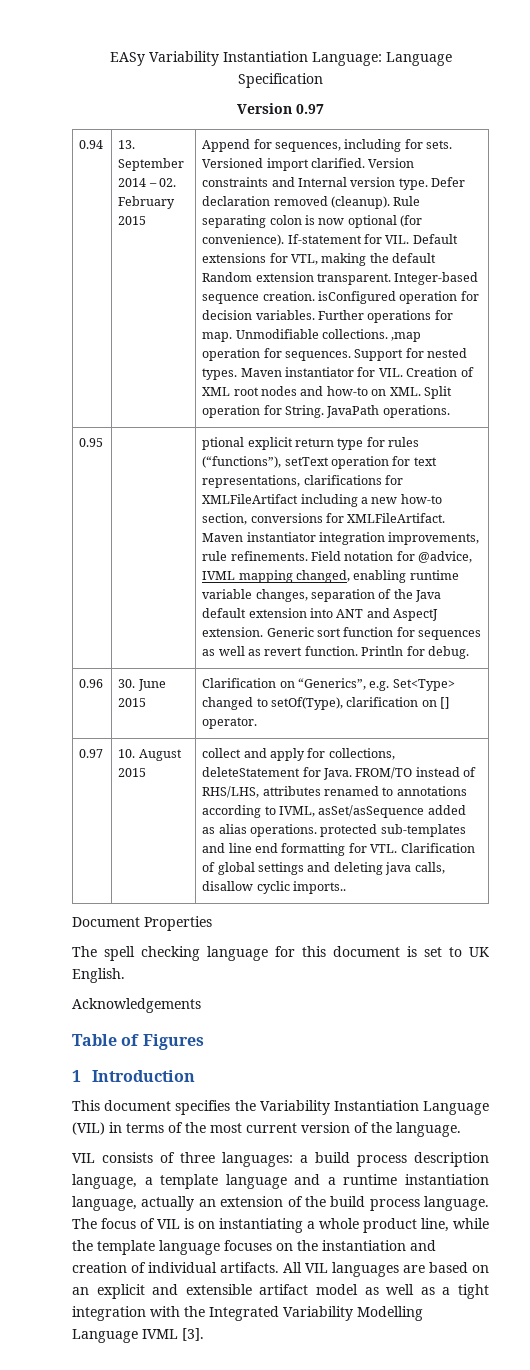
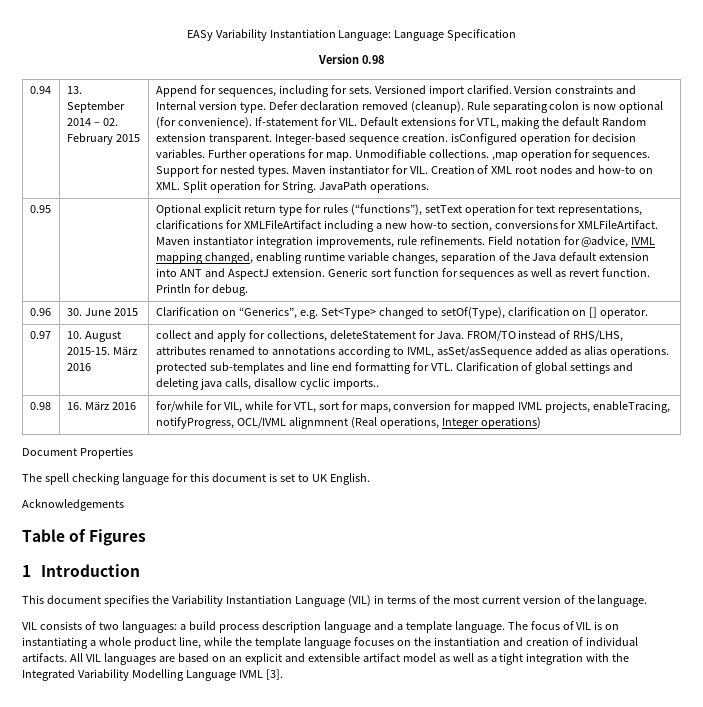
[296,104,324,114] 0.97 -> [361,55,384,64] 0.98
[202,437,245,450] ptional -> [155,204,201,216] Optional
[118,768,147,777] 2015 -> [66,346,137,355] [66,363,91,371] 2015-15. März 2016
(346, 887) none -> [29,402,51,410] [66,401,136,410] [155,401,671,413] [155,417,541,429] // 0.98 | 16. März 2016 | for/while for VIL, while for VTL, sort for maps, conversion for mapped IVML projects, enableTracing, notifyProgress, OCL/IVML alignmnent (Real operations, Integer operations)
[180,1152,215,1163] three -> [98,622,119,630] two
[72,1174,489,1189] [72,1196,420,1211] language, a template language and a runtime instantiation language, actually an extension of the build process -> [323,621,452,633] language and a template

